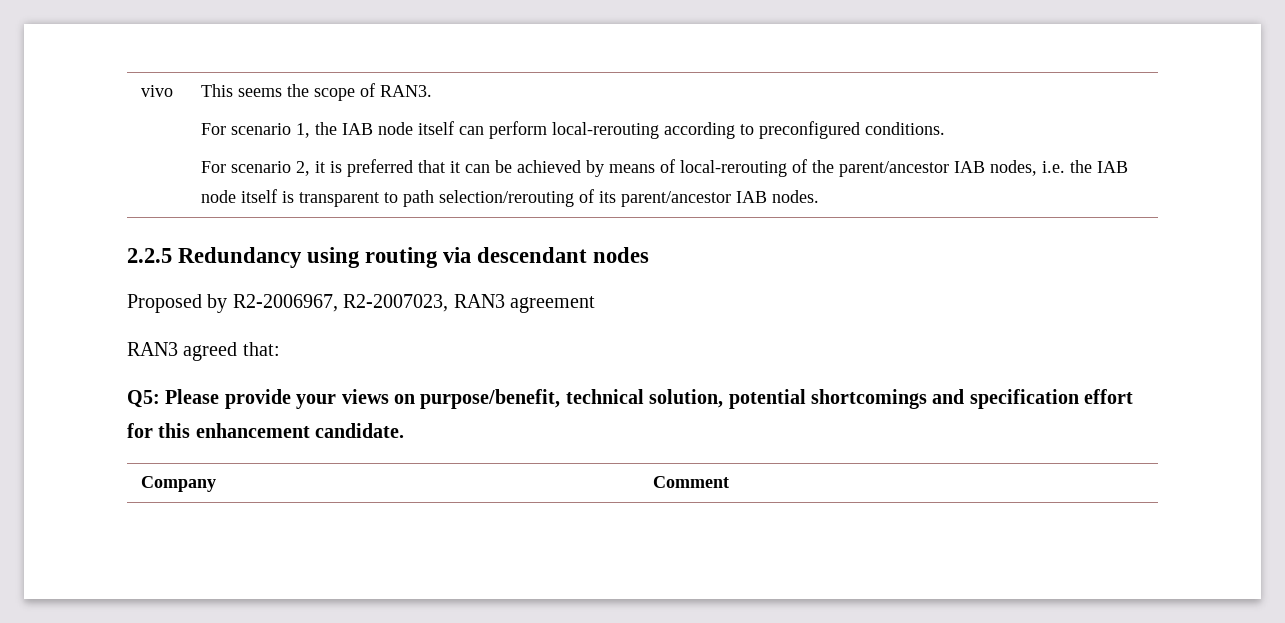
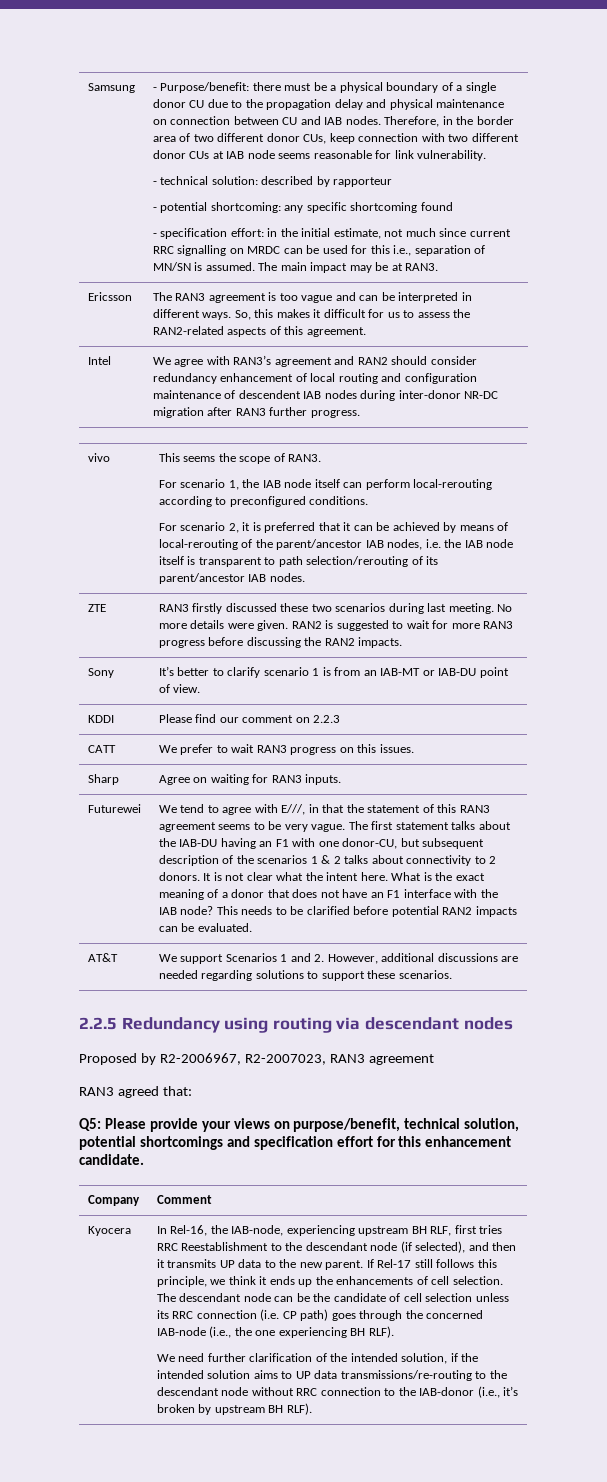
(140, 91) none -> [87,83,135,93] [152,82,496,93] [152,99,505,110] [152,116,514,127] [152,133,519,144] [152,150,487,161] [152,176,393,187] [152,202,453,213] [152,228,511,239] [152,245,486,256] [152,262,439,273] [87,292,132,301] [152,292,472,303] [152,309,471,320] [152,326,366,337] [87,356,111,365] [152,355,477,367] [152,373,477,384] [152,390,499,401] [152,407,360,418] Samsung | - Purpose/benefit: there must be a physical boundary of a single donor CU due to the propagation delay and physical maintenance on connection between CU and IAB nodes. Therefore, in the border area of two different donor CUs, keep connection with two different donor CUs at IAB node seems reasonable for link vulnerability. // - technical solution: described by rapporteur // - potential shortcoming: any specific shortcoming found // - specification effort: in the initial estimate, not much since current RRC signalling on MRDC can be used for this i.e., separation of MN/SN is assumed. The main impact may be at RAN3. // Ericsson | The RAN3 agreement is too vague and can be interpreted in different ways. So, this makes it difficult for us to assess the RAN2-related aspects of this agreement. // Intel | We agree with RAN3’s agreement and RAN2 should consider redundancy enhancement of local routing and configuration maintenance of descendent IAB nodes during inter-donor NR-DC migration after RAN3 further progress. //
(819, 196) none -> [87,604,106,612] [158,603,513,614] [158,620,514,631] [158,637,403,648] [87,668,114,678] [158,666,509,678] [158,684,201,693] [87,715,114,723] [158,714,341,723] [87,745,116,753] [158,744,414,755] [87,774,119,785] [158,774,342,785] [87,804,141,813] [158,804,490,815] [158,821,511,832] [158,838,485,849] [158,855,497,866] [158,872,485,881] [158,889,498,900] [158,906,517,917] [158,923,252,932] [87,953,118,962] [158,953,519,964] [158,970,452,981] // ZTE | RAN3 firstly discussed these two scenarios during last meeting. No more details were given. RAN2 is suggested to wait for more RAN3 progress before discussing the RAN2 impacts. // Sony | It’s better to clarify scenario 1 is from an IAB-MT or IAB-DU point of view. // KDDI | Please find our comment on 2.2.3 // CATT | We prefer to wait RAN3 progress on this issues. // Sharp | Agree on waiting for RAN3 inputs. // Futurewei | We tend to agree with E///, in that the statement of this RAN3 agreement seems to be very vague. The first statement talks about the IAB-DU having an F1 with one donor-CU, but subsequent description of the scenarios 1 & 2 talks about connectivity to 2 donors. It is not clear what the intent here. What is the exact meaning of a donor that does not have an F1 interface with the IAB node? This needs to be clarified before potential RAN2 impacts can be evaluated. // AT&T | We support Scenarios 1 and 2. However, additional discussions are needed regarding solutions to support these scenarios.
(729, 482) none -> [87,1226,131,1236] [156,1225,503,1236] [156,1241,517,1253] [156,1259,497,1270] [156,1276,503,1287] [156,1293,509,1302] [156,1309,484,1321] [156,1326,394,1338] [156,1353,479,1364] [156,1370,507,1381] [156,1386,519,1398] [156,1403,312,1415] // Kyocera | In Rel-16, the IAB-node, experiencing upstream BH RLF, first tries RRC Reestablishment to the descendant node (if selected), and then it transmits UP data to the new parent. If Rel-17 still follows this principle, we think it ends up the enhancements of cell selection. The descendant node can be the candidate of cell selection unless its RRC connection (i.e. CP path) goes through the concerned IAB-node (i.e., the one experiencing BH RLF). // We need further clarification of the intended solution, if the intended solution aims to UP data transmissions/re-routing to the descendant node without RRC connection to the IAB-donor (i.e., it’s broken by upstream BH RLF).

